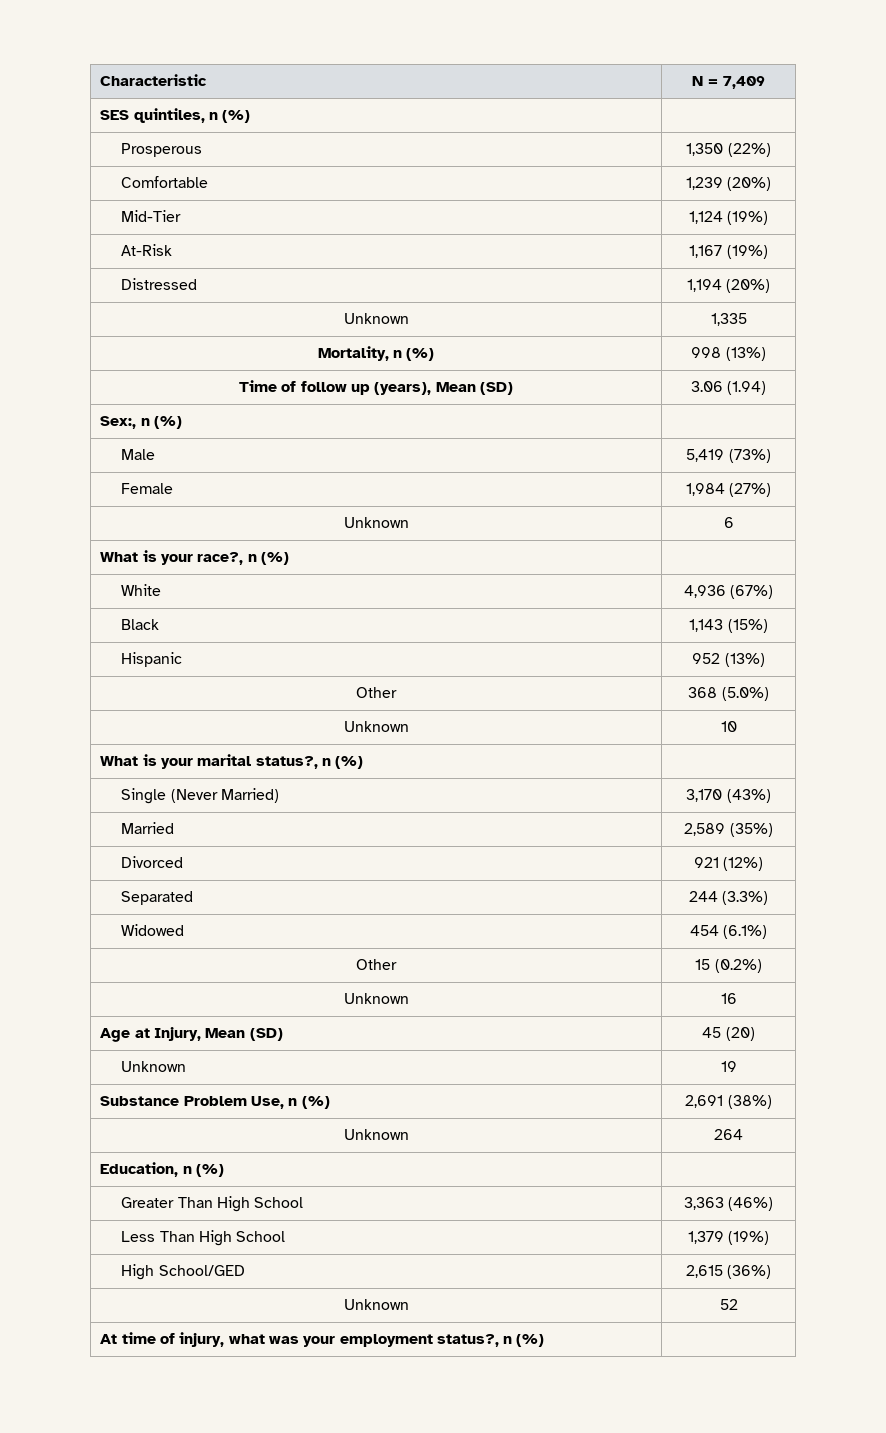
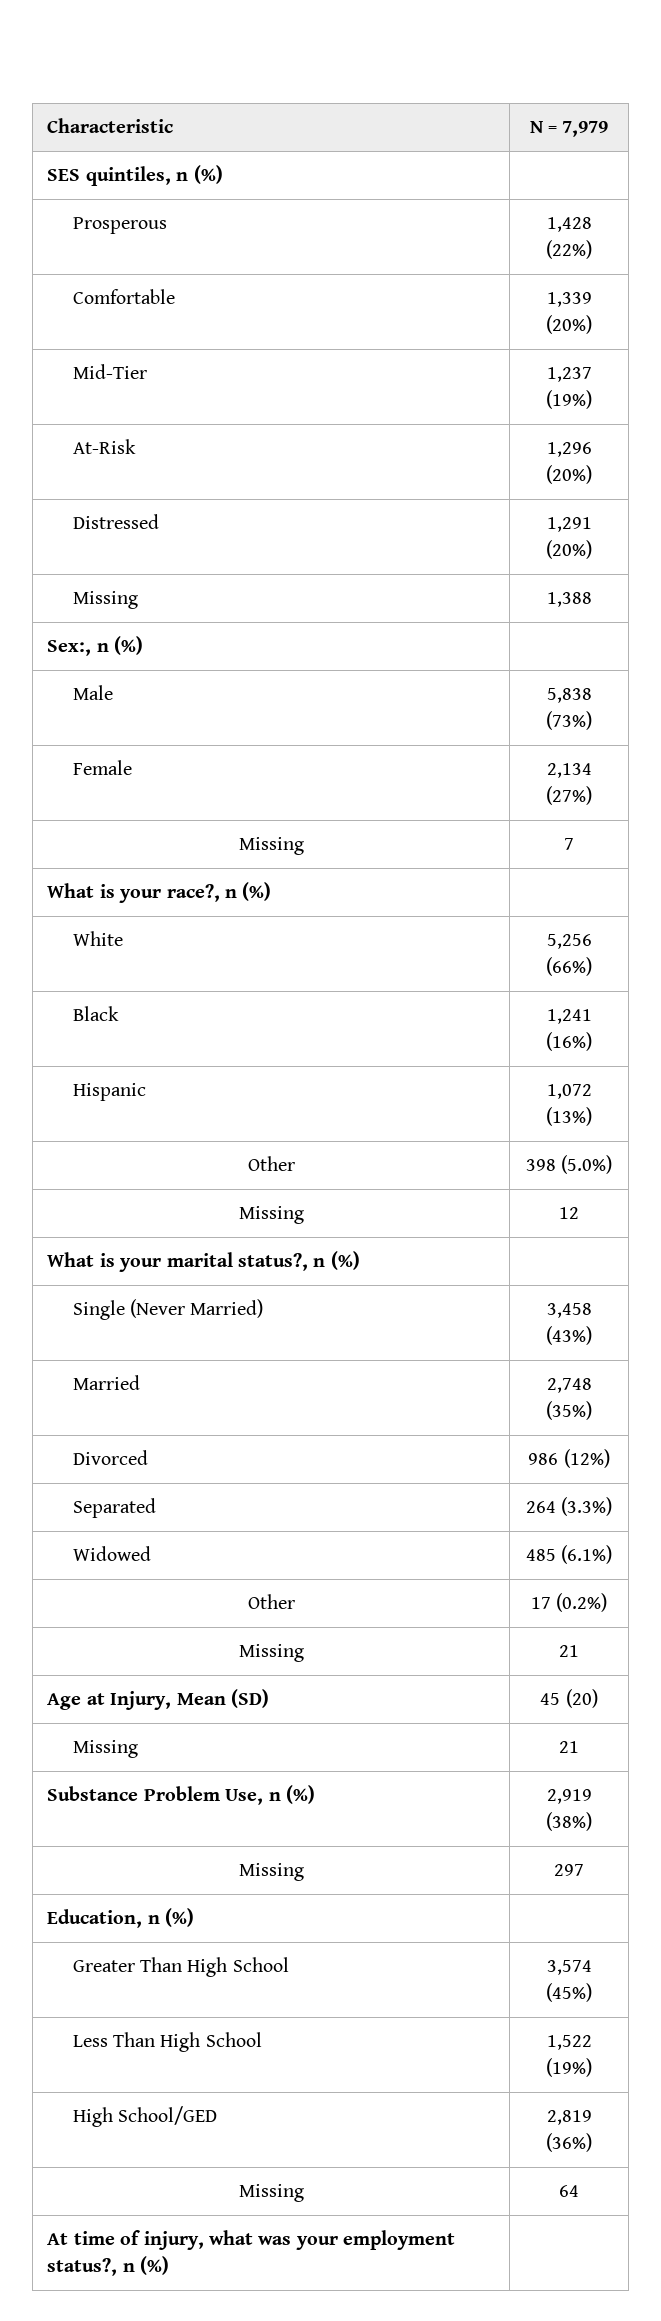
[723,76,765,89] 7,409 -> [562,121,609,137] 7,979
[686,143,724,156] 1,350 -> [546,217,592,232] 1,428
[685,177,723,190] 1,239 -> [546,292,592,307] 1,339
[688,211,723,224] 1,124 -> [546,367,592,382] 1,237
[689,245,768,259] 1,167 (19%) -> [546,442,592,457] [546,465,592,484] 1,296 (20%)
[686,279,771,293] [343,313,409,324] [710,313,747,326] [317,346,435,361] [691,347,766,361] [239,380,513,395] [690,381,767,395] 1,194 (20%) // Unknown | 1,335 // Mortality, n (%) | 998 (13%) // Time of follow up (years), Mean (SD) | 3.06 (1.94) -> [546,517,592,532] [546,540,592,559] [72,591,138,609] [546,592,592,607] 1,291 (20%) // Missing | 1,388
[686,449,725,462] 5,419 -> [546,688,592,703] 5,838
[685,483,725,496] 1,984 -> [546,763,592,778] 2,134
[343,517,409,528] [723,517,734,528] Unknown | 6 -> [238,837,304,855] [564,838,574,850] Missing | 7
[683,585,774,599] 4,936 (67%) -> [546,934,592,949] [546,957,592,976] 5,256 (66%)
[689,619,768,633] 1,143 (15%) -> [546,1009,592,1024] [546,1032,592,1051] 1,241 (16%)
[692,653,721,664] 952 -> [546,1084,592,1099] 1,072
[688,687,718,698] 368 -> [525,1159,556,1171] 398
[343,721,409,732] [720,721,737,732] Unknown | 10 -> [238,1206,304,1224] [559,1207,579,1219] Missing | 12
[686,789,723,802] 3,170 -> [546,1303,592,1318] 3,458
[684,823,726,836] 2,589 -> [546,1378,592,1393] 2,748
[693,857,719,868] 921 -> [528,1453,559,1465] 986
[688,891,718,902] 244 -> [525,1501,556,1513] 264
[689,925,719,936] 454 -> [525,1549,556,1561] 485
[695,959,711,970] 15 -> [530,1597,551,1609] 17
[343,993,409,1004] [720,993,737,1004] Unknown | 16 -> [238,1644,304,1662] [559,1645,579,1657] Missing | 21
[121,1061,187,1072] [720,1061,737,1072] Unknown | 19 -> [72,1740,138,1758] [559,1741,579,1753] Missing | 21
[685,1095,724,1108] 2,691 -> [546,1789,592,1804] 2,919
[343,1129,409,1140] [714,1129,743,1140] Unknown | 264 -> [238,1863,304,1881] [554,1864,584,1876] Missing | 297
[683,1197,774,1211] 3,363 (46%) -> [546,1960,592,1975] [546,1983,592,2002] 3,574 (45%)
[687,1231,724,1244] 1,379 -> [546,2035,592,2050] 1,522
[685,1265,723,1278] 2,615 -> [546,2110,592,2125] 2,819
[343,1299,409,1310] [719,1299,738,1310] Unknown | 52 -> [238,2184,304,2202] [559,2185,579,2197] Missing | 64

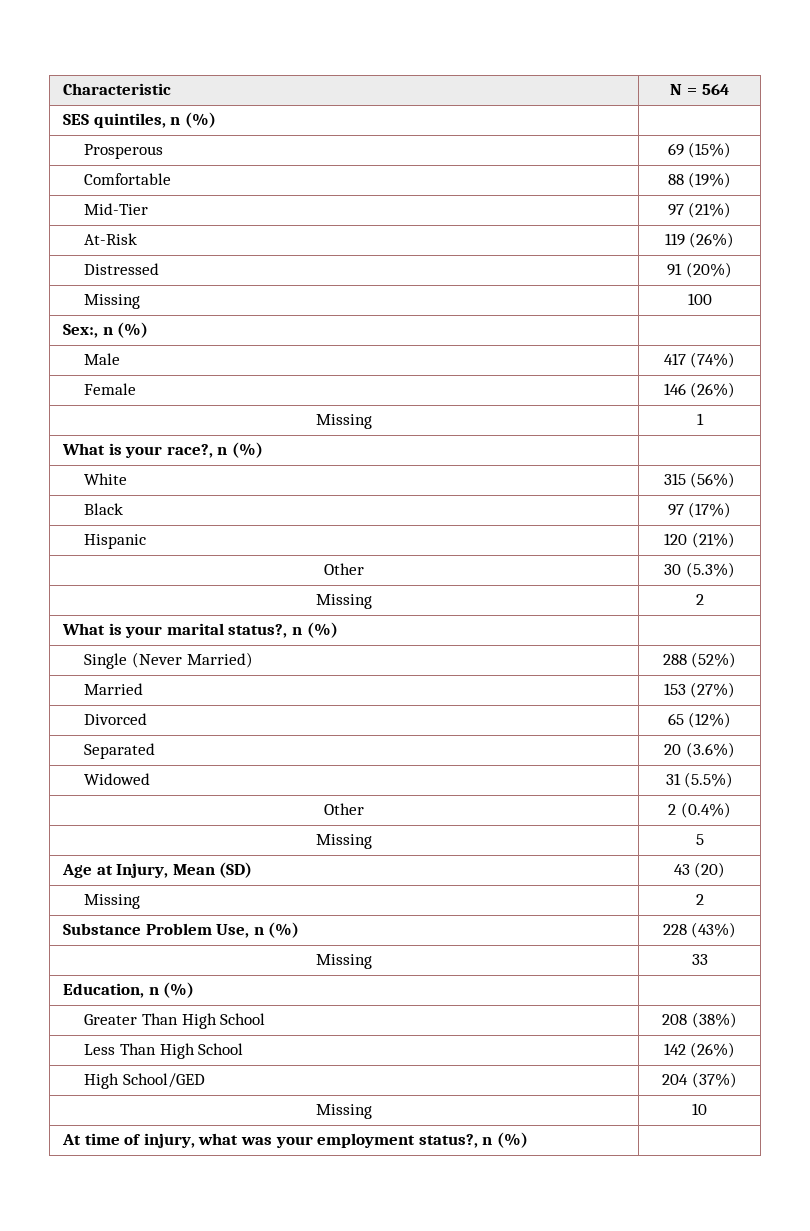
[562,121,609,137] 7,979 -> [701,84,729,95] 564
[546,217,592,232] [546,240,592,259] 1,428 (22%) -> [667,142,732,158] 69 (15%)
[546,292,592,307] [546,315,592,334] 1,339 (20%) -> [667,172,732,188] 88 (19%)
[546,367,592,382] [546,390,592,409] 1,237 (19%) -> [667,202,732,218] 97 (21%)
[546,442,592,457] [546,465,592,484] 1,296 (20%) -> [664,232,735,248] 119 (26%)
[546,517,592,532] 1,291 -> [667,263,683,276] 91
[546,592,592,607] 1,388 -> [687,293,712,305] 100
[546,688,592,703] [546,711,592,730] 5,838 (73%) -> [663,352,736,368] 417 (74%)
[546,763,592,778] [546,786,592,805] [238,837,304,855] [564,838,574,850] 2,134 (27%) // Missing | 7 -> [663,382,736,398] [316,414,372,429] [696,413,704,425] 146 (26%) // Missing | 1
[546,934,592,949] [546,957,592,976] 5,256 (66%) -> [663,472,736,488] 315 (56%)
[546,1009,592,1024] [546,1032,592,1051] 1,241 (16%) -> [667,502,732,518] 97 (17%)
[546,1084,592,1099] [546,1107,592,1126] [247,1156,295,1171] [525,1155,613,1174] [238,1206,304,1224] [559,1207,579,1219] 1,072 (13%) // Other | 398 (5.0%) // Missing | 12 -> [664,532,735,548] [324,563,364,575] [664,562,735,578] [316,594,372,609] [695,594,704,605] 120 (21%) // Other | 30 (5.3%) // Missing | 2
[546,1303,592,1318] [546,1326,592,1345] 3,458 (43%) -> [662,652,737,668] 288 (52%)
[546,1378,592,1393] [546,1401,592,1420] 2,748 (35%) -> [663,682,736,698] 153 (27%)
[528,1453,559,1465] 986 -> [667,713,684,725] 65
[525,1497,613,1516] 264 (3.3%) -> [664,742,735,758] 20 (3.6%)
[525,1545,613,1564] [247,1594,295,1609] [530,1593,608,1612] [238,1644,304,1662] [559,1645,579,1657] 485 (6.1%) // Other | 17 (0.2%) // Missing | 21 -> [665,772,734,788] [324,803,364,815] [668,802,731,818] [316,834,372,849] [695,834,704,845] 31 (5.5%) // Other | 2 (0.4%) // Missing | 5
[540,1693,561,1705] 45 -> [673,864,690,875] 43
[559,1741,579,1753] 21 -> [695,894,704,905] 2
[546,1789,592,1804] [546,1812,592,1831] [238,1863,304,1881] [554,1864,584,1876] 2,919 (38%) // Missing | 297 -> [662,922,737,938] [316,954,372,969] [691,954,708,965] 228 (43%) // Missing | 33
[546,1960,592,1975] [546,1983,592,2002] 3,574 (45%) -> [662,1012,737,1028] 208 (38%)
[546,2035,592,2050] [546,2058,592,2077] 1,522 (19%) -> [663,1042,736,1058] 142 (26%)
[546,2110,592,2125] [546,2133,592,2152] [238,2184,304,2202] [559,2185,579,2197] 2,819 (36%) // Missing | 64 -> [662,1072,737,1088] [316,1104,372,1119] [692,1103,707,1115] 204 (37%) // Missing | 10

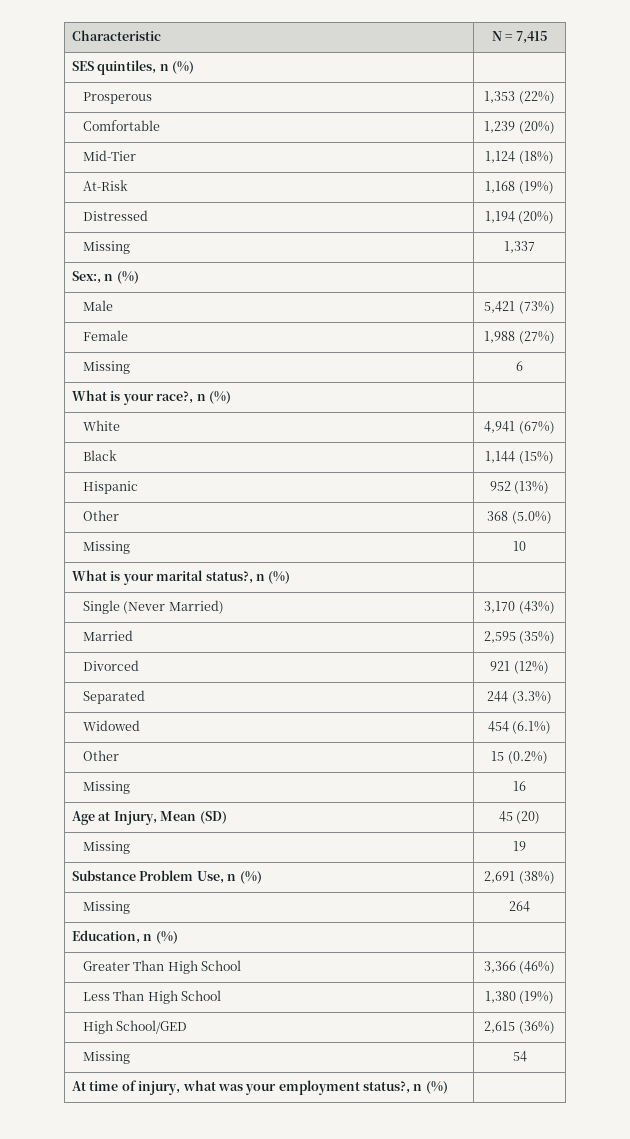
[701,84,729,95] 564 -> [516,31,548,44] 7,415
[667,142,732,158] 69 (15%) -> [484,91,555,104] 1,353 (22%)
[667,172,732,188] 88 (19%) -> [484,121,555,134] 1,239 (20%)
[667,202,732,218] 97 (21%) -> [485,151,554,164] 1,124 (18%)
[664,232,735,248] 119 (26%) -> [485,181,554,194] 1,168 (19%)
[667,263,683,276] 91 -> [484,211,515,223] 1,194
[687,293,712,305] 100 -> [504,241,535,253] 1,337
[663,352,736,368] 417 (74%) -> [484,301,555,314] 5,421 (73%)
[663,382,736,398] [316,414,372,429] [696,413,704,425] 146 (26%) // Missing | 1 -> [484,331,555,344] [83,361,131,374] [516,361,523,371] 1,988 (27%) // Missing | 6
[663,472,736,488] 315 (56%) -> [484,421,555,434] 4,941 (67%)
[667,502,732,518] 97 (17%) -> [485,451,554,464] 1,144 (15%)
[664,532,735,548] [324,563,364,575] [664,562,735,578] [316,594,372,609] [695,594,704,605] 120 (21%) // Other | 30 (5.3%) // Missing | 2 -> [489,481,550,494] [83,510,120,521] [487,511,552,524] [83,541,131,554] [513,541,526,551] 952 (13%) // Other | 368 (5.0%) // Missing | 10
[662,652,737,668] 288 (52%) -> [484,601,555,614] 3,170 (43%)
[663,682,736,698] 153 (27%) -> [483,631,556,644] 2,595 (35%)
[667,713,684,725] 65 -> [490,661,511,671] 921
[664,742,735,758] 20 (3.6%) -> [487,691,552,704] 244 (3.3%)
[665,772,734,788] [324,803,364,815] [668,802,731,818] [316,834,372,849] [695,834,704,845] 31 (5.5%) // Other | 2 (0.4%) // Missing | 5 -> [487,721,552,734] [83,750,120,761] [491,751,548,764] [83,781,131,794] [513,781,526,791] 454 (6.1%) // Other | 15 (0.2%) // Missing | 16
[673,864,690,875] 43 -> [498,811,513,822] 45
[695,894,704,905] 2 -> [513,841,526,851] 19
[662,922,737,938] [316,954,372,969] [691,954,708,965] 228 (43%) // Missing | 33 -> [484,871,555,884] [83,901,131,914] [509,901,530,912] 2,691 (38%) // Missing | 264
[662,1012,737,1028] 208 (38%) -> [483,961,556,974] 3,366 (46%)
[663,1042,736,1058] 142 (26%) -> [484,991,555,1004] 1,380 (19%)
[662,1072,737,1088] [316,1104,372,1119] [692,1103,707,1115] 204 (37%) // Missing | 10 -> [484,1021,555,1034] [83,1051,131,1064] [512,1051,527,1062] 2,615 (36%) // Missing | 54

